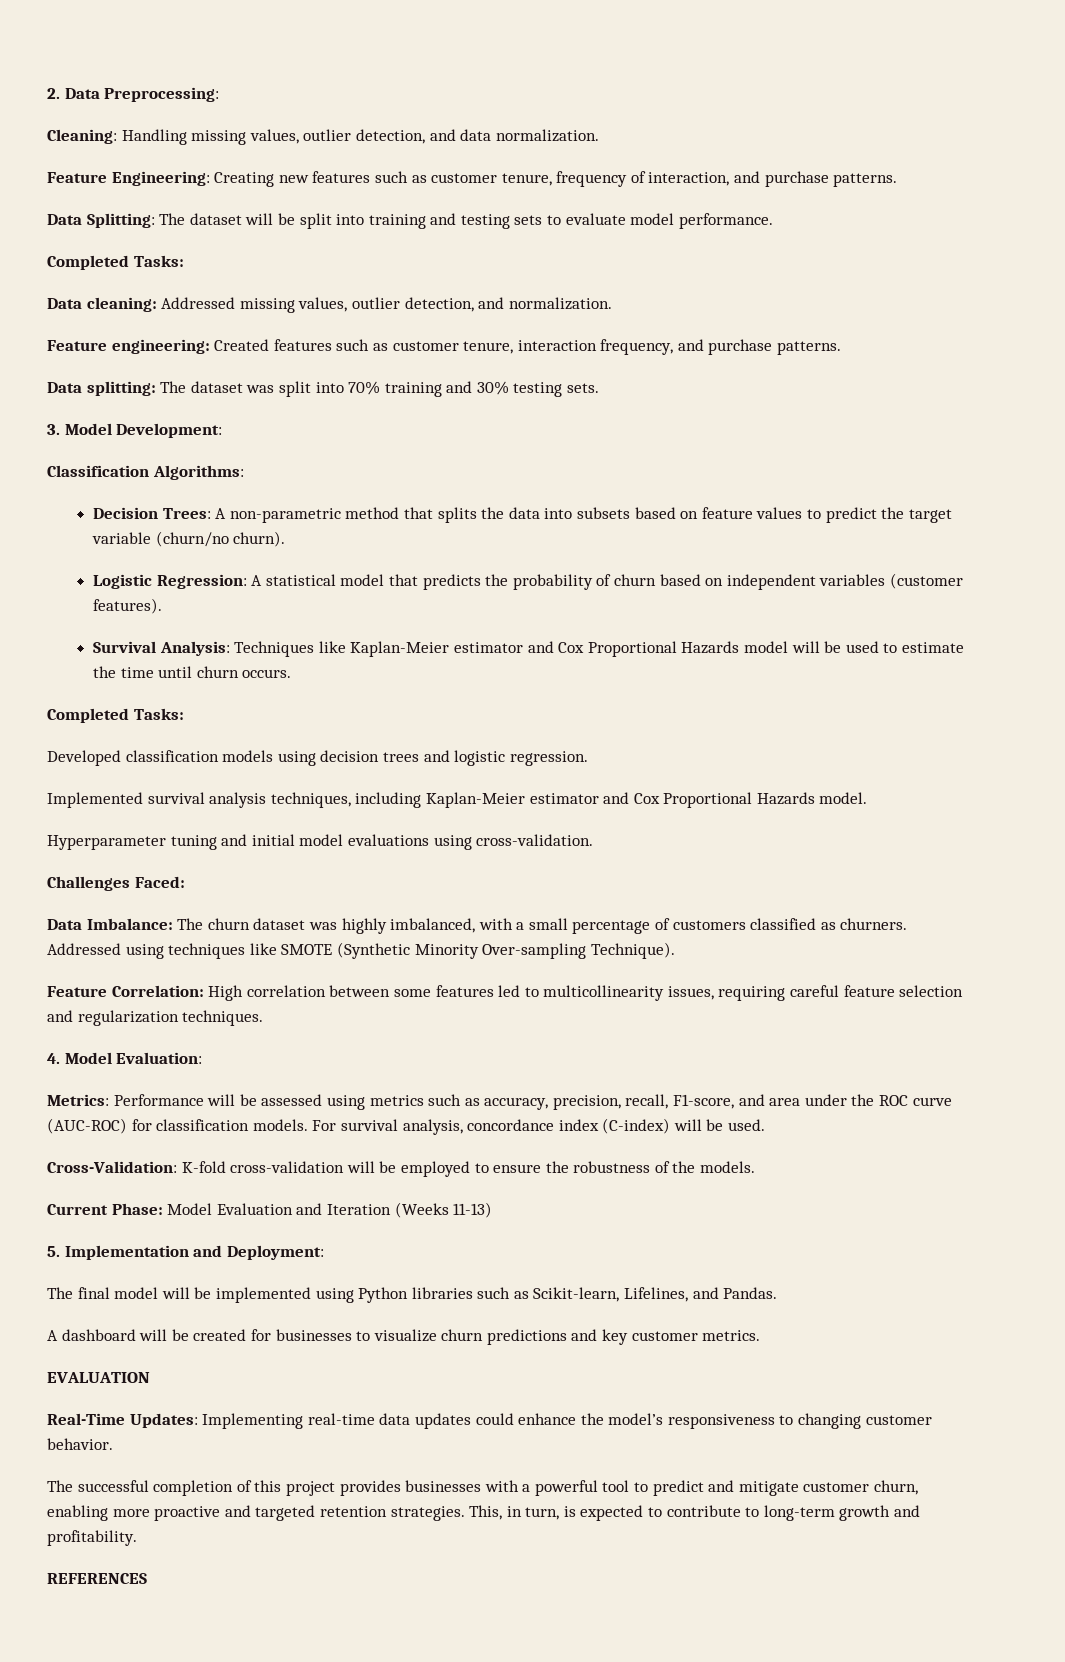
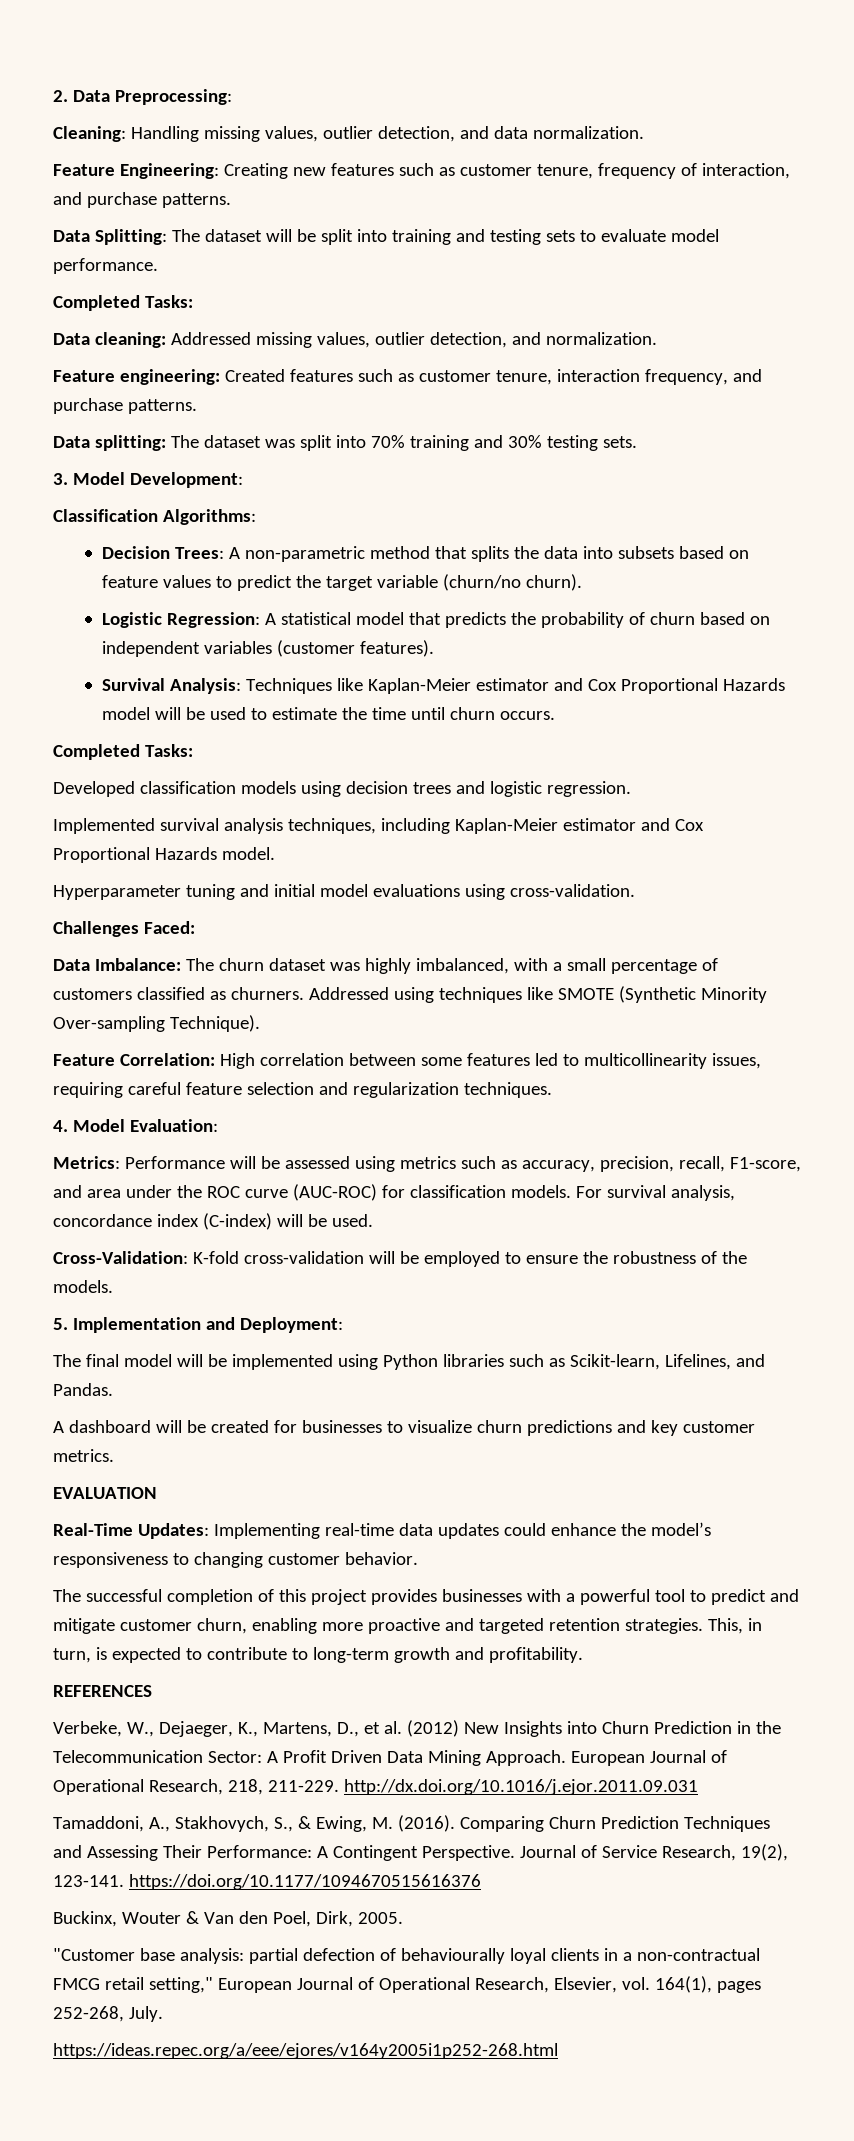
[47,1202,493,1218] // Current Phase: Model Evaluation and Iteration (Weeks 11-13) -> (113, 1286) none
(147, 1578) none -> [53,1720,781,1737] [53,1750,727,1766] [53,1779,698,1795] [53,1815,770,1832] [53,1844,788,1861] [53,1874,481,1890] [53,1911,403,1927] [53,1948,760,1964] [53,1976,761,1993] [53,2006,163,2022] [53,2043,558,2059] // Verbeke, W., Dejaeger, K., Martens, D., et al. (2012) New Insights into Churn Prediction in the Telecommunication Sector: A Profit Driven Data Mining Approach. European Journal of Operational Research, 218, 211-229. http://dx.doi.org/10.1016/j.ejor.2011.09.031 // Tamaddoni, A., Stakhovych, S., & Ewing, M. (2016). Comparing Churn Prediction Techniques and Assessing Their Performance: A Contingent Perspective. Journal of Service Research, 19(2), 123-141. https://doi.org/10.1177/1094670515616376 // Buckinx, Wouter & Van den Poel, Dirk, 2005. // "Customer base analysis: partial defection of behaviourally loyal clients in a non-contractual FMCG retail setting," European Journal of Operational Research, Elsevier, vol. 164(1), pages 252-268, July. // https://ideas.repec.org/a/eee/ejores/v164y2005i1p252-268.html

